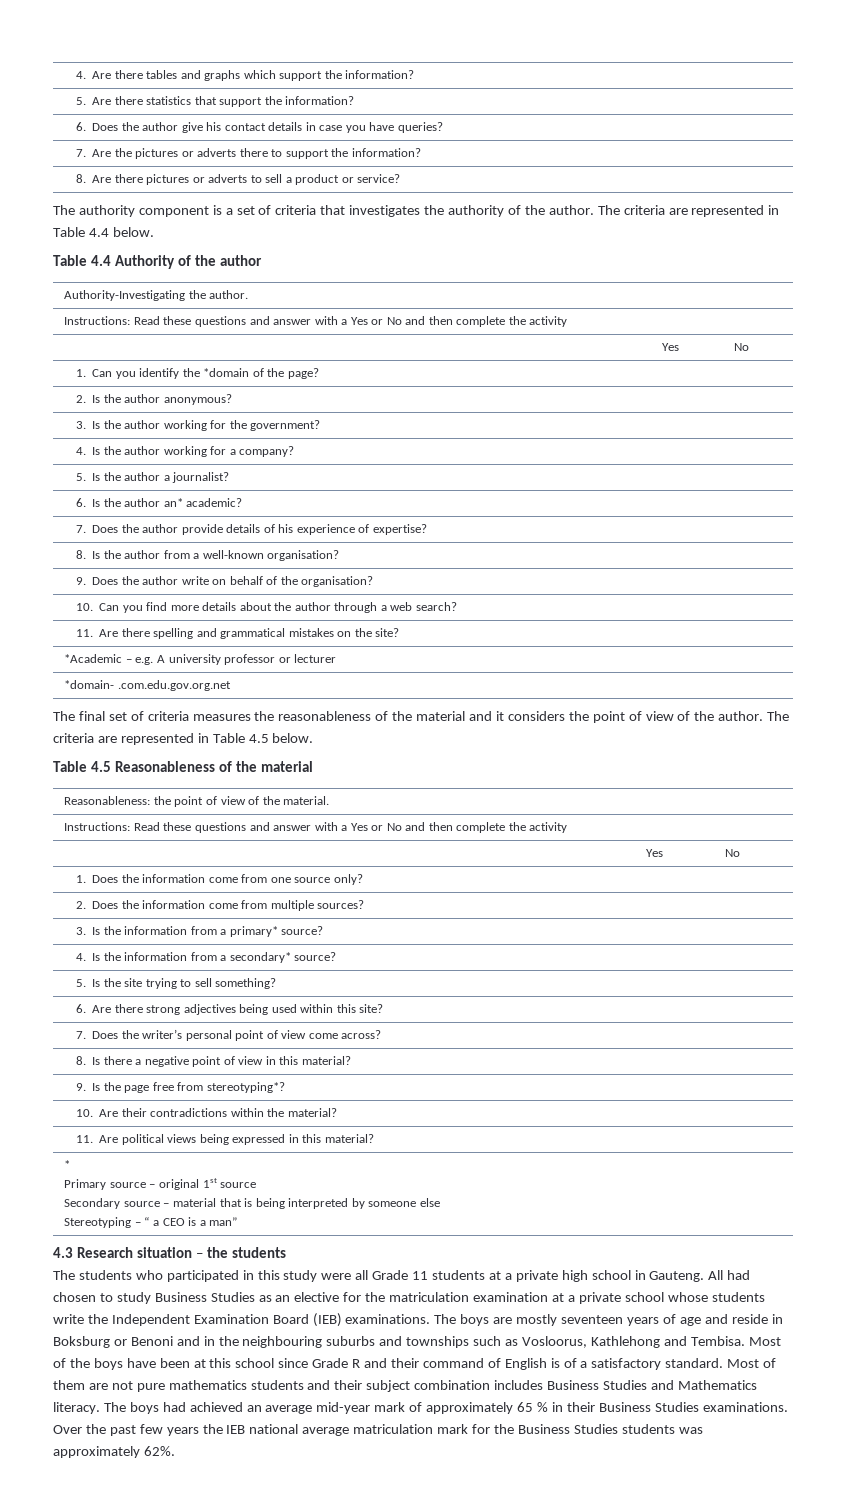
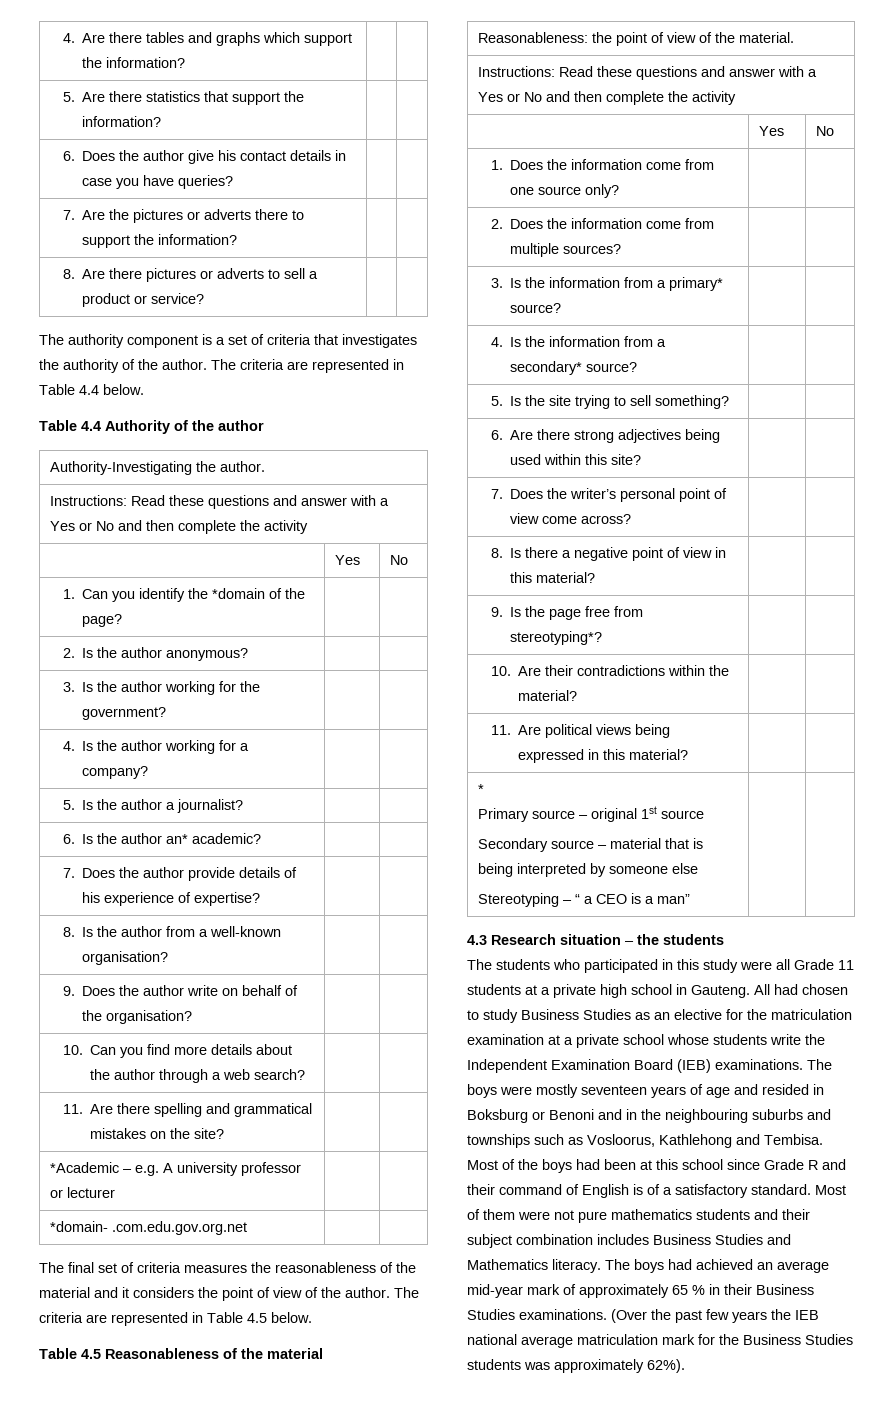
[493,1317,513,1324] are -> [500,1086,532,1095] were
[731,1314,768,1324] reside -> [762,1084,809,1095] resided
[126,1358,156,1368] have -> [576,1159,600,1170] had
[88,1383,108,1390] are -> [518,1211,550,1220] were
[53,1425,82,1434] Over -> [611,1309,647,1323] (Over
[143,1446,175,1456] 62%. -> [647,1359,685,1373] 62%).

